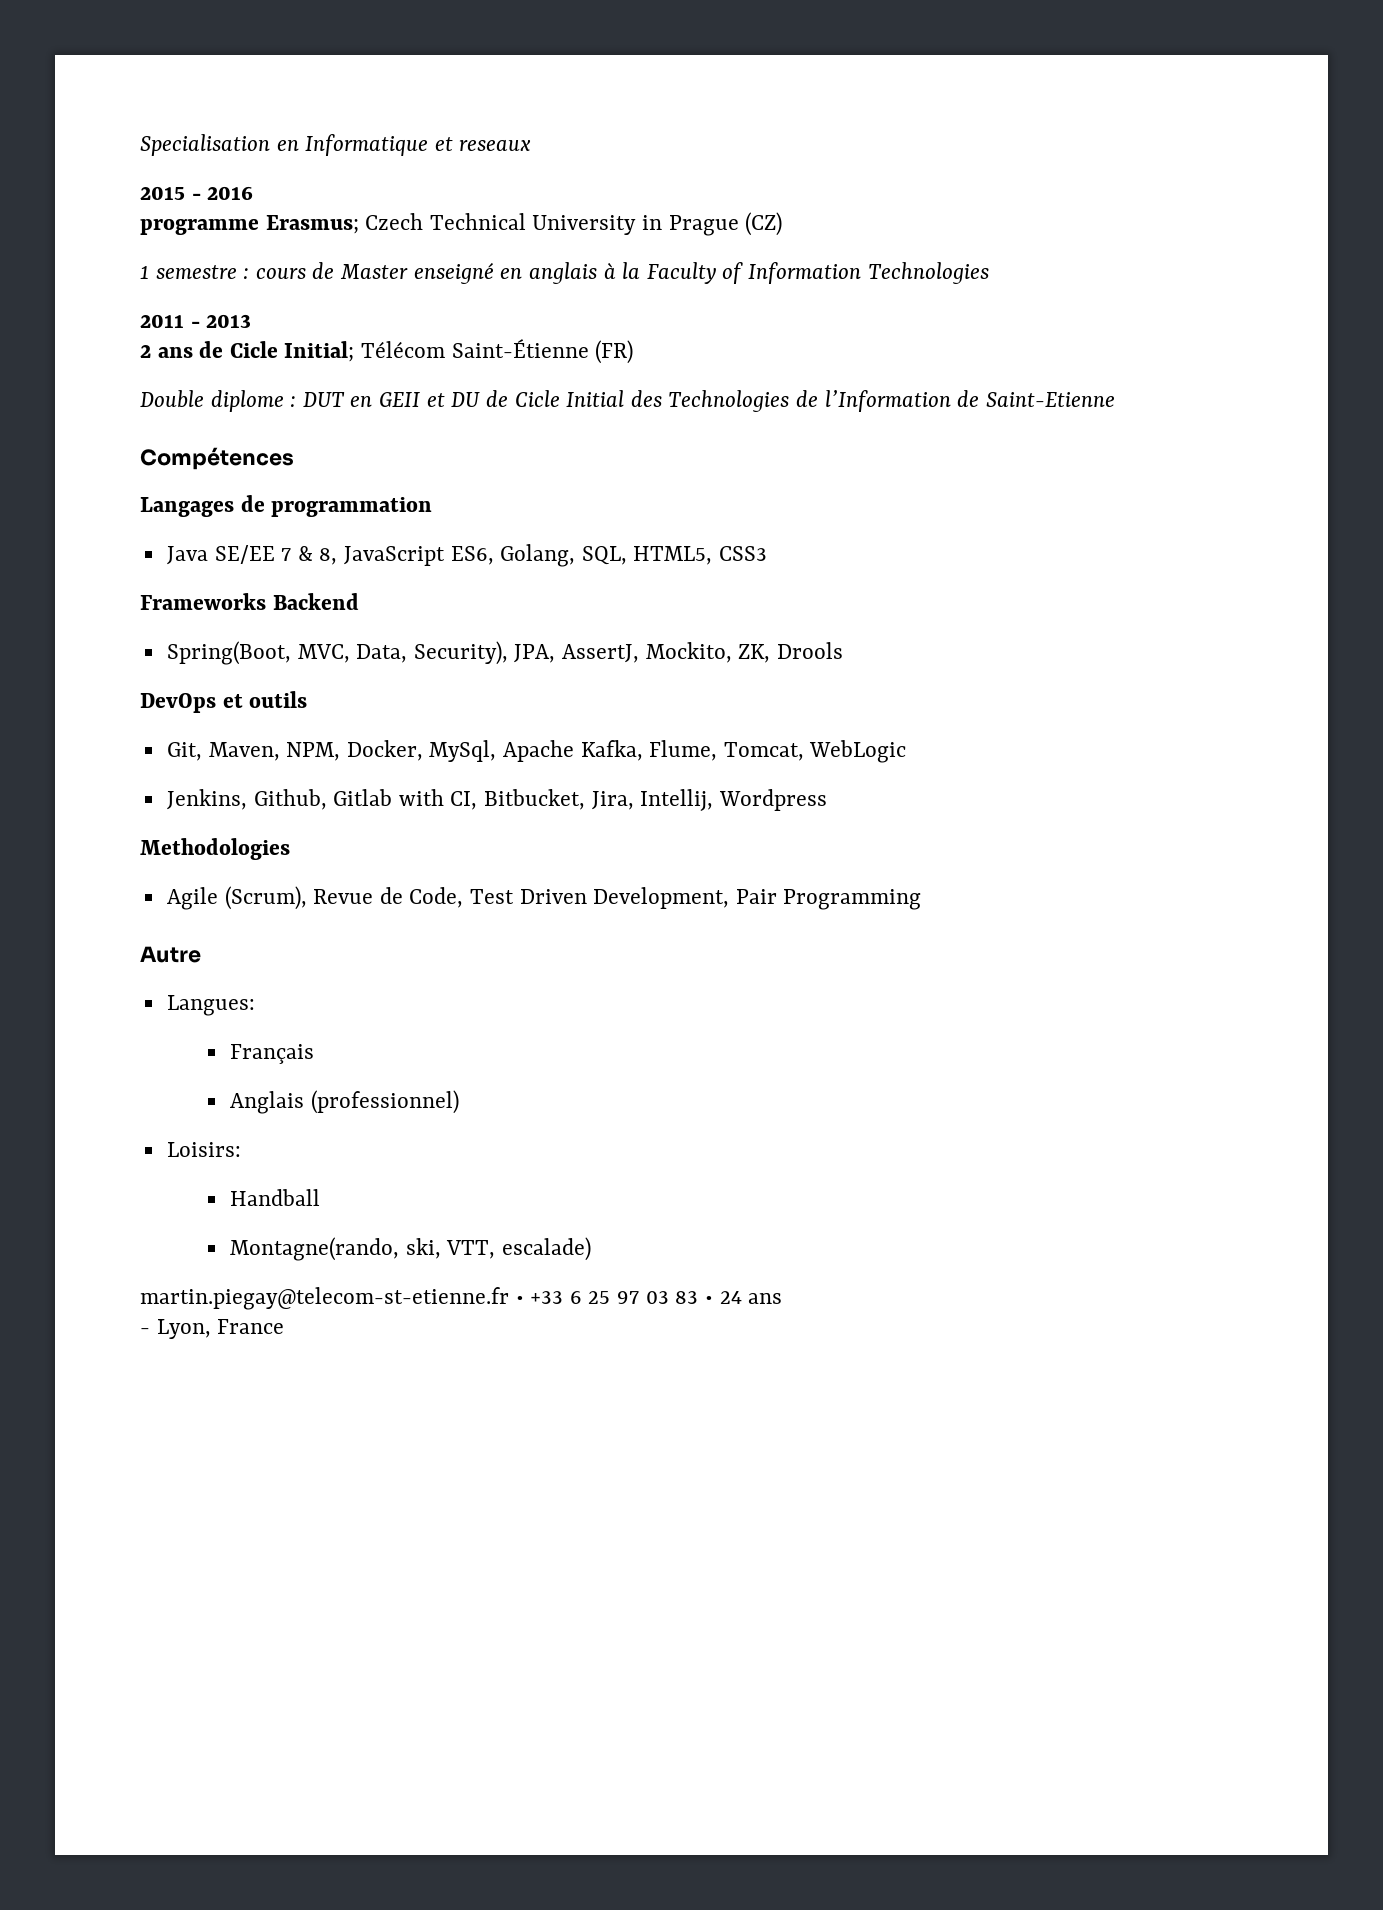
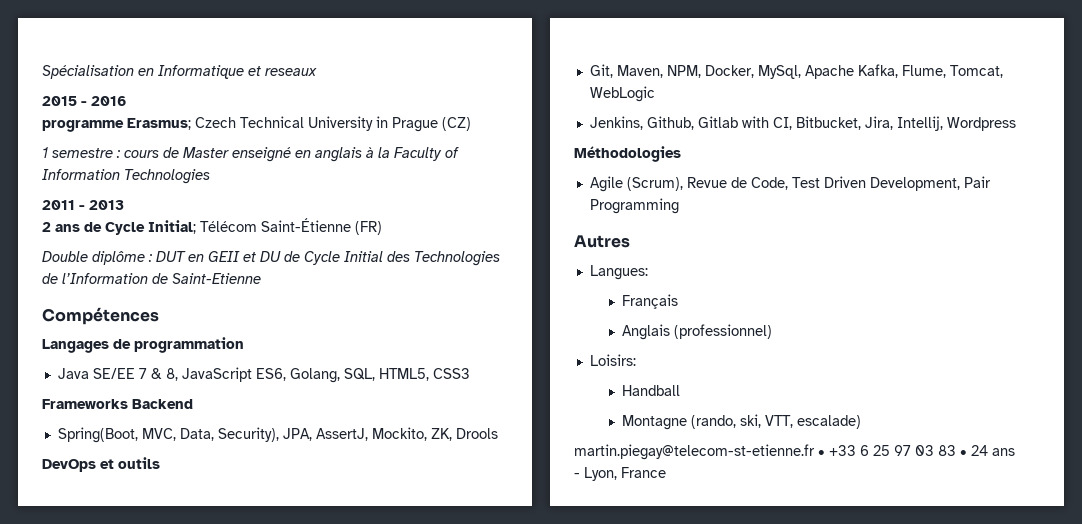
[140,134,270,156] Specialisation -> [42,65,134,79] Spécialisation
[229,341,278,358] Cicle -> [105,222,145,235] Cycle
[210,390,284,412] diplome -> [92,251,145,265] diplôme
[514,390,560,407] Cicle -> [304,251,340,265] Cycle
[140,838,290,860] Methodologies -> [574,146,681,162] Méthodologies
[140,946,201,963] Autre -> [574,235,630,248] Autres
[230,1237,400,1261] Montagne(rando, -> [622,415,737,430] Montagne (rando,

